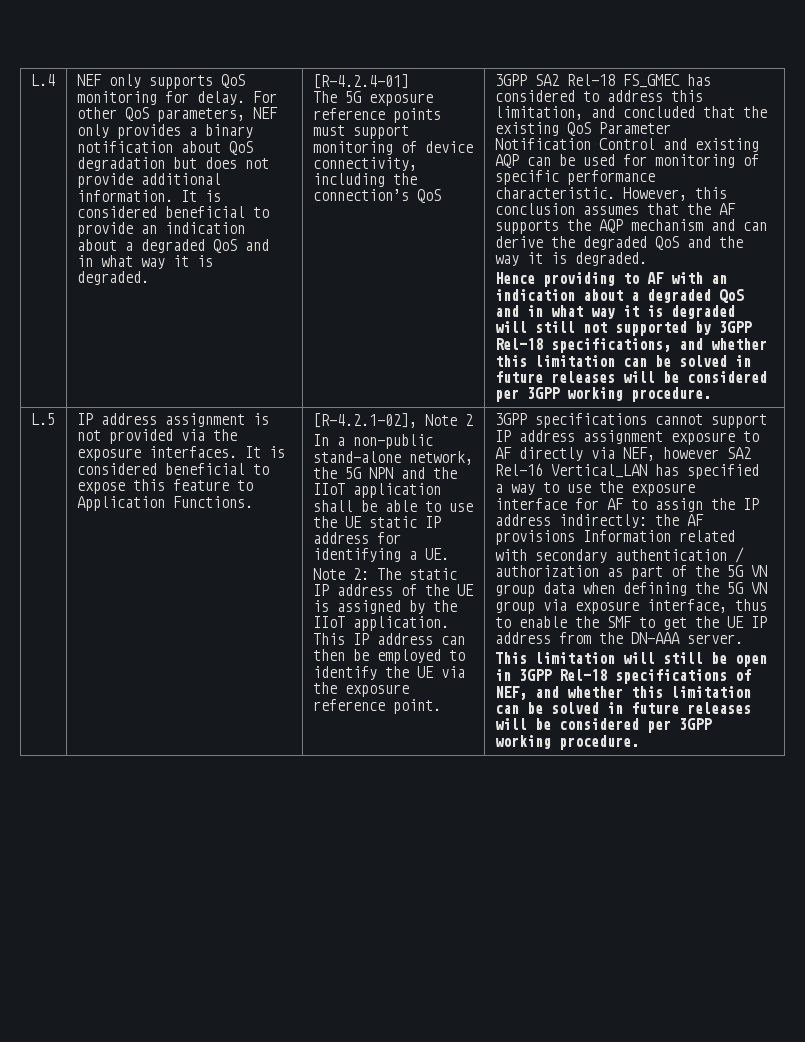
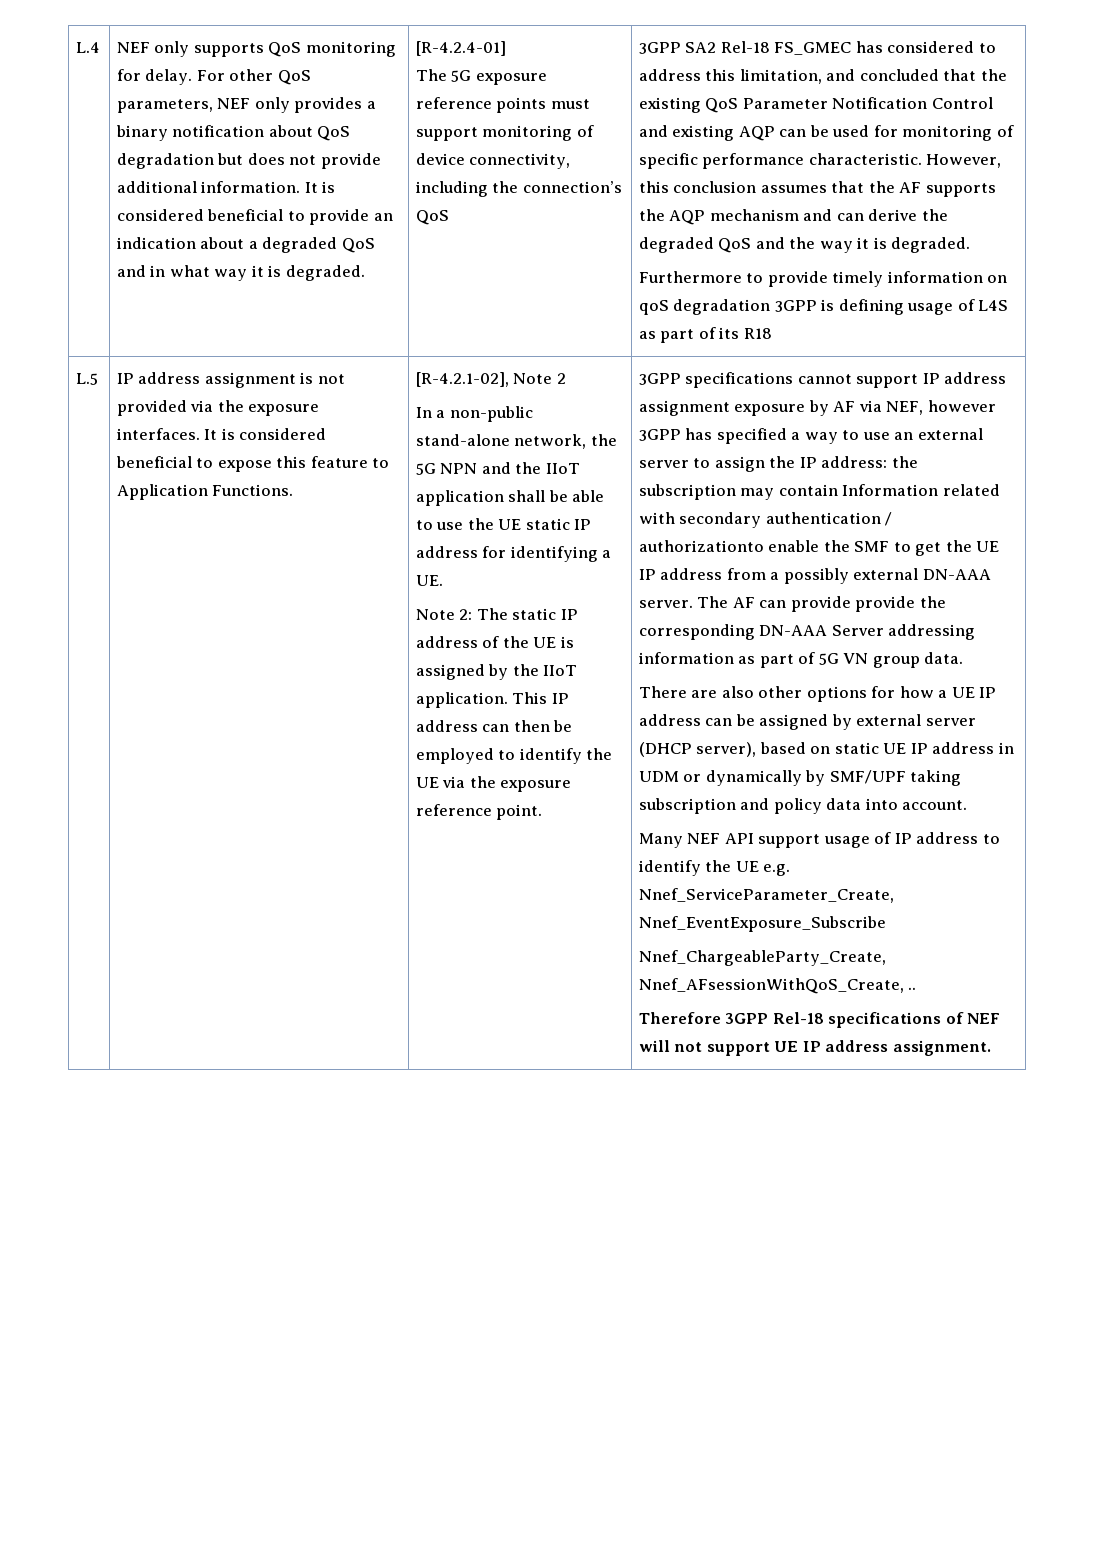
[494,272,727,287] [494,289,744,303] [494,305,735,319] [494,321,752,336] [494,338,767,353] [494,355,751,367] [494,371,767,383] [494,387,711,402] Hence providing to AF with an indication about a degraded QoS and in what way it is degraded will still not supported by 3GPP Rel-18 specifications, and whether this limitation can be solved in future releases will be considered per 3GPP working procedure. -> [639,271,1008,287] [639,299,1009,315] [639,327,772,343] Furthermore to provide timely information on qoS degradation 3GPP is defining usage of L4S as part of its R18
[742,431,759,442] [494,447,751,461] [494,463,647,478] to AF directly via NEF, however SA2 Rel-16 Vertical_LAN -> [808,400,996,416] [639,429,682,441] by AF via NEF, however 3GPP
[598,481,695,496] [494,498,759,512] [494,514,704,528] [494,530,575,545] the exposure interface for AF to assign the IP address indirectly: the AF provisions -> [894,428,983,440] [639,456,918,472] [639,484,838,500] an external server to assign the IP address: the subscription may contain
[494,565,767,580] [494,582,767,597] [494,599,767,614] [494,617,511,628] authorization as part of the 5G VN group data when defining the 5G VN group via exposure interface, thus to -> [639,540,765,552] authorizationto
[598,632,623,644] the -> [770,568,919,584] a possibly external
[494,652,767,667] [494,669,751,684] [494,686,751,700] [494,702,751,714] [494,718,712,733] [494,735,639,750] // This limitation will still be open in 3GPP Rel-18 specifications of NEF, and whether this limitation can be solved in future releases will be considered per 3GPP working procedure. -> [697,596,946,612] [639,624,976,640] [639,652,964,668] [639,686,997,702] [639,714,976,730] [639,742,1014,757] [639,770,962,786] [639,798,968,814] [639,832,1000,848] [639,860,791,876] [639,888,895,903] [639,916,887,932] [639,950,887,966] [639,978,917,994] [639,1012,1001,1028] [639,1040,991,1056] The AF can provide provide the corresponding DN-AAA Server addressing information as part of 5G VN group data. // There are also other options for how a UE IP address can be assigned by external server (DHCP server), based on static UE IP address in UDM or dynamically by SMF/UPF taking subscription and policy data into account. // Many NEF API support usage of IP address to identify the UE e.g. Nnef_ServiceParameter_Create, Nnef_EventExposure_Subscribe // Nnef_ChargeableParty_Create, Nnef_AFsessionWithQoS_Create, .. // Therefore 3GPP Rel-18 specifications of NEF will not support UE IP address assignment.

